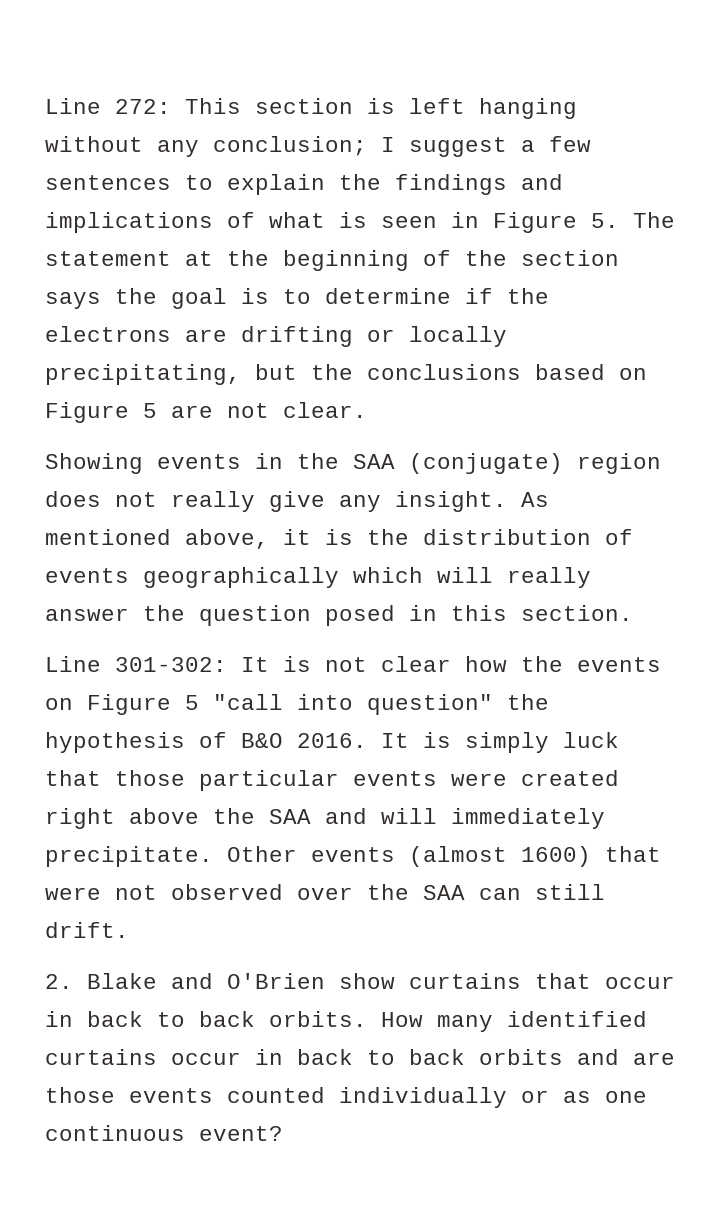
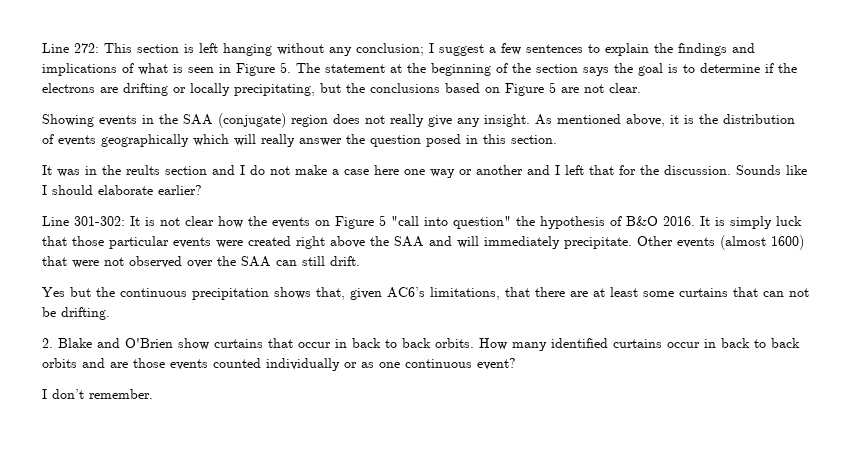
(633, 613) none -> [42,165,807,178] [42,185,202,195] // It was in the reults section and I do not make a case here one way or another and I left that for the discussion. Sounds like I should elaborate earlier?
(129, 930) none -> [42,287,809,300] [42,307,110,320] // Yes but the continuous precipitation shows that, given AC6’s limitations, that there are at least some curtains that can not be drifting.
(283, 1133) none -> [42,389,153,399] // I don’t remember.

